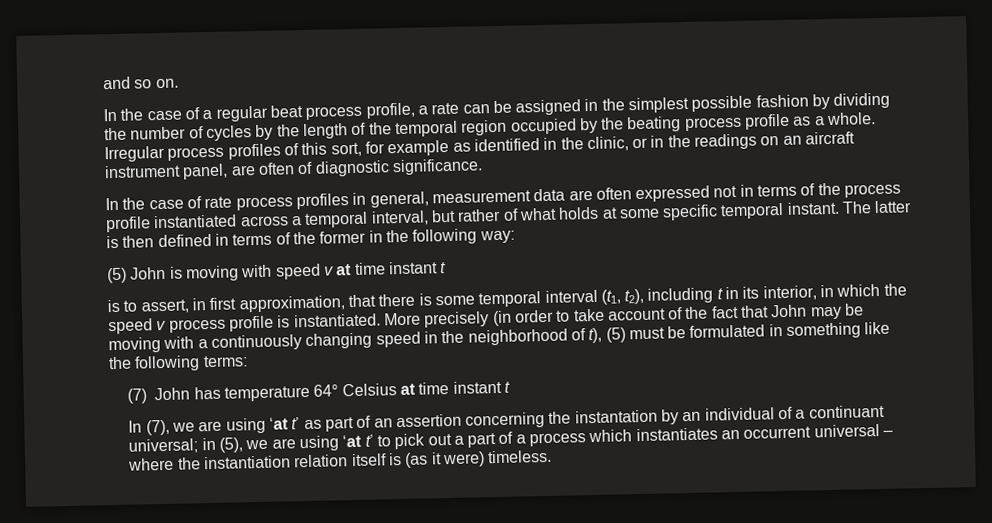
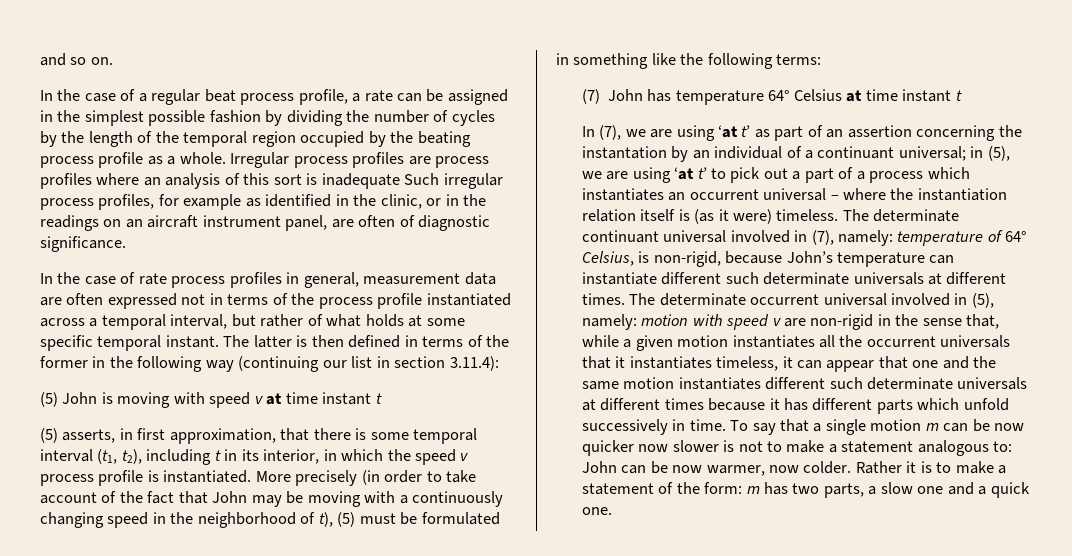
[283,142,362,157] of this sort, -> [408,156,490,168] [40,173,503,189] [40,194,155,210] are process profiles where an analysis of this sort is inadequate Such irregular process profiles,
[479,230,515,244] way: -> [205,356,499,372] way (continuing our list in section 3.11.4):
[107,299,189,314] is to assert, -> [40,428,116,443] (5) asserts,
(553, 456) none -> [842,209,960,222] [581,230,1027,246] [581,251,955,267] [581,272,1007,285] [581,293,994,308] [581,314,1000,330] [581,335,1011,351] [581,356,997,372] [581,377,1028,390] [581,398,1009,414] [581,419,1025,435] [581,440,1013,456] [581,461,1007,476] [581,482,1030,498] [581,507,612,515] The determinate continuant universal involved in (7), namely: temperature of 64° Celsius, is non-rigid, because John’s temperature can instantiate different such determinate universals at different times. The determinate occurrent universal involved in (5), namely: motion with speed v are non-rigid in the sense that, while a given motion instantiates all the occurrent universals that it instantiates timeless, it can appear that one and the same motion instantiates different such determinate universals at different times because it has different parts which unfold successively in time. To say that a single motion m can be now quicker now slower is not to make a statement analogous to: John can be now warmer, now colder. Rather it is to make a statement of the form: m has two parts, a slow one and a quick one.

